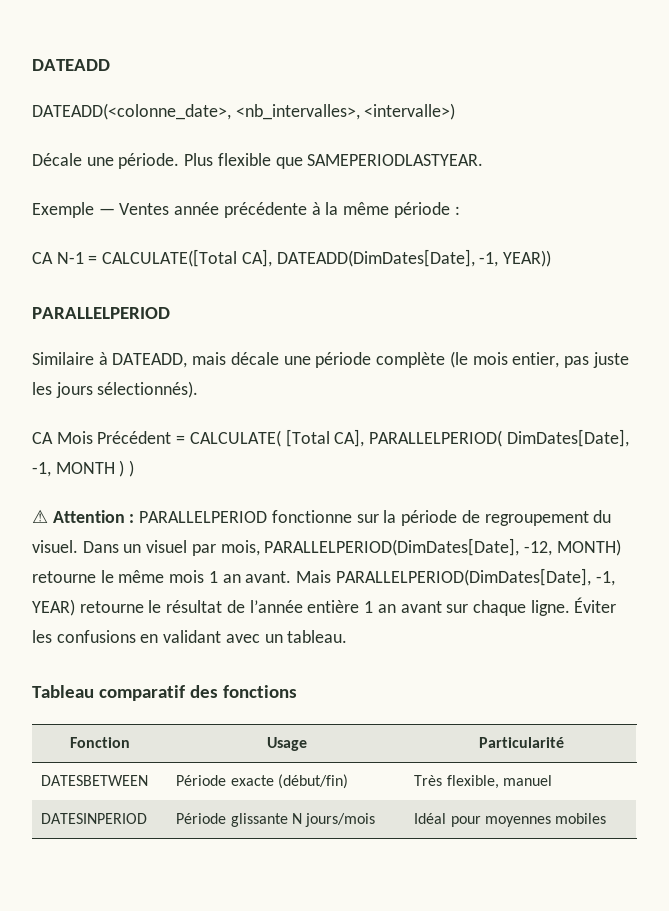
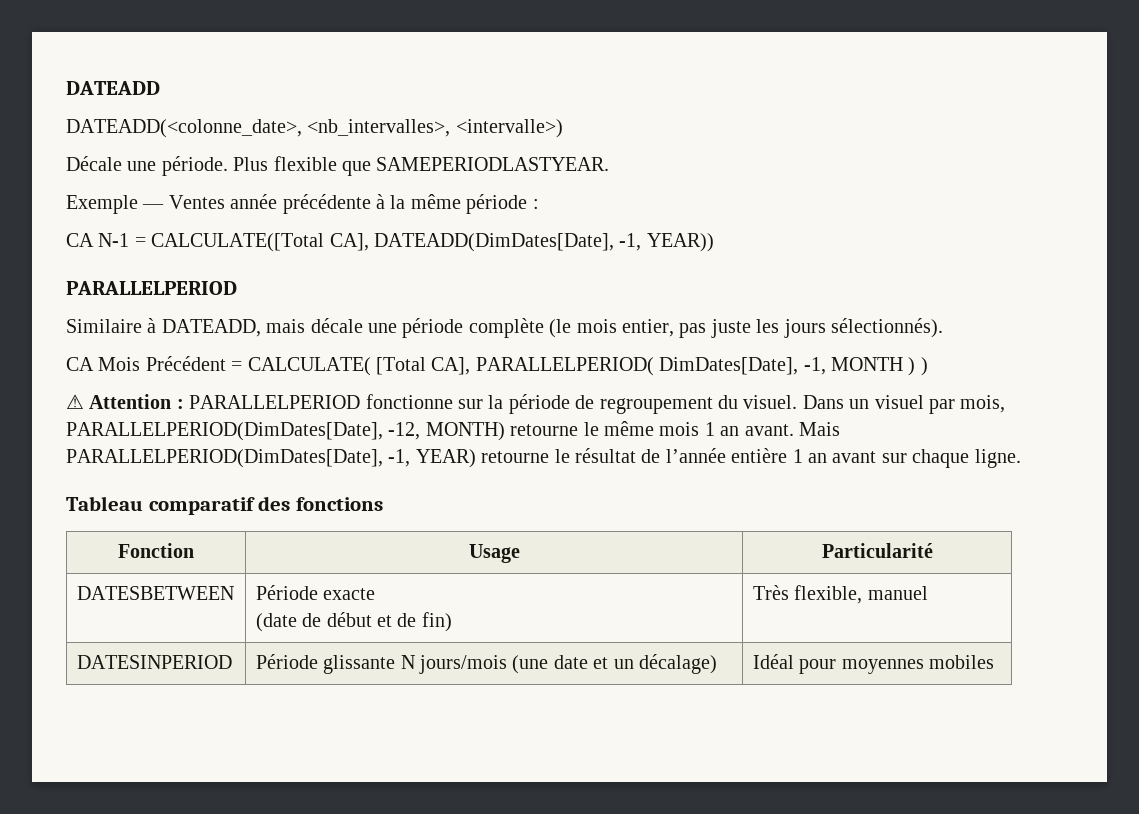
[574,597,617,613] [32,630,348,643] Éviter les confusions en validant avec un tableau. -> (1021, 458) none
[278,774,349,789] (début/fin) -> [255,612,452,632] // (date de début et de fin)
(376, 820) none -> [512,654,718,674] (une date et un décalage)

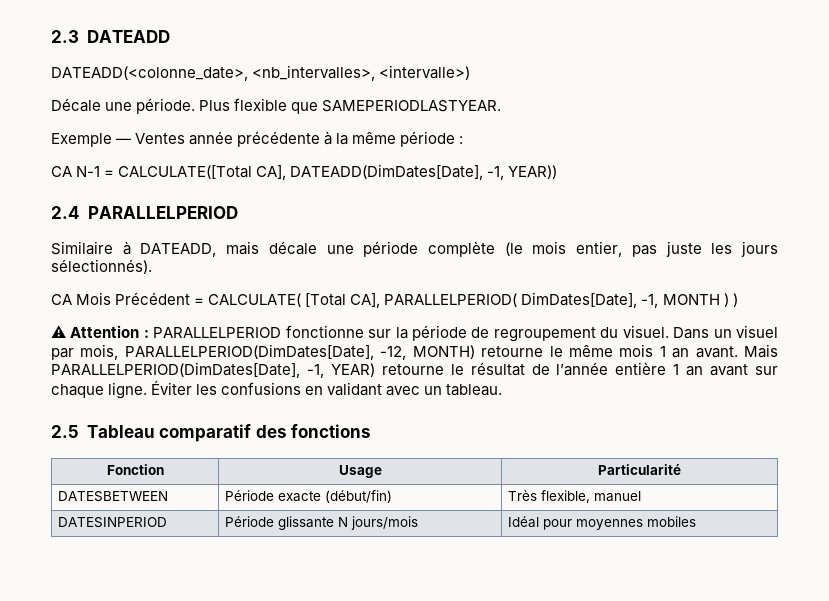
(66, 88) none -> [51,30,79,43] 2.3
(714, 242) none -> [51,206,80,219] 2.4
(1021, 458) // -> [151,380,503,396] [51,425,79,438] Éviter les confusions en validant avec un tableau. // 2.5
[255,612,452,632] // (date de début et de fin) -> [324,490,392,503] (début/fin)
[512,654,718,674] (une date et un décalage) -> (418, 523) none

